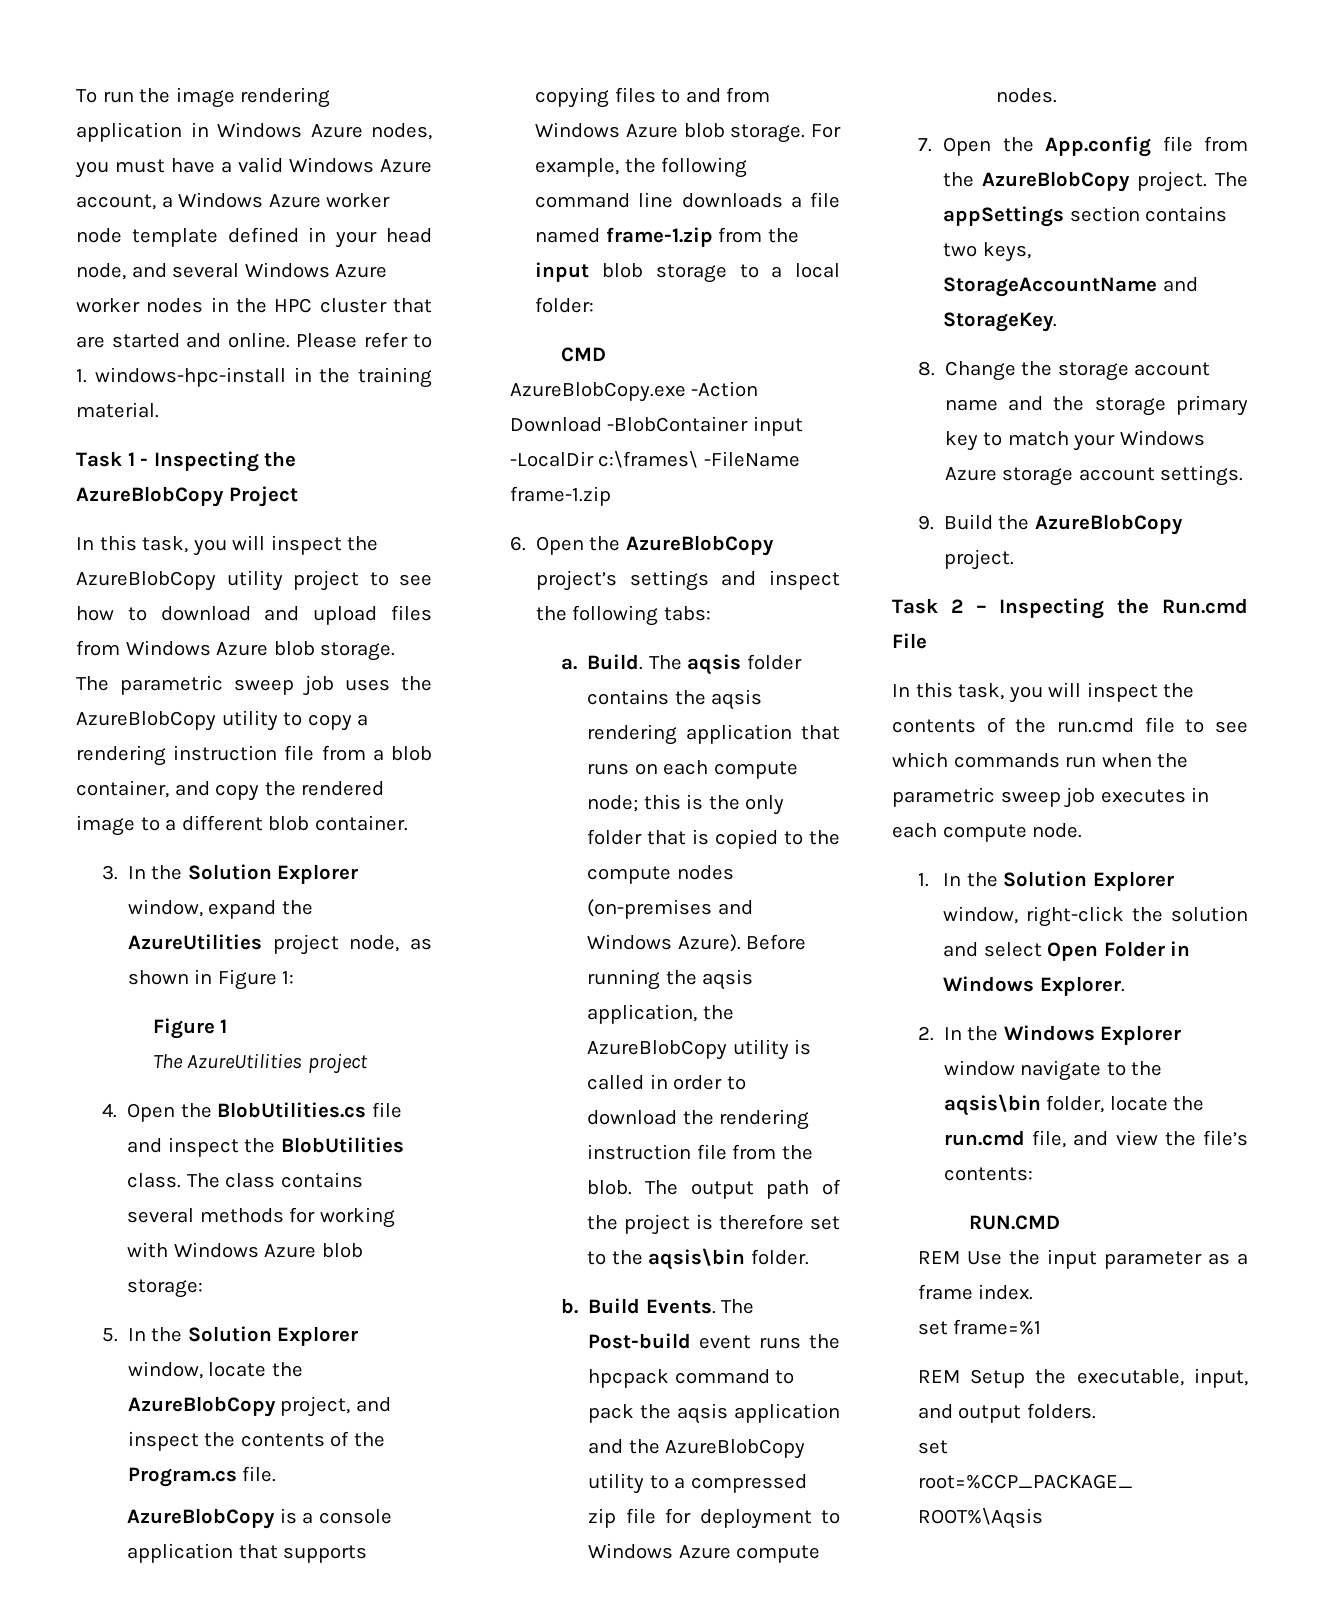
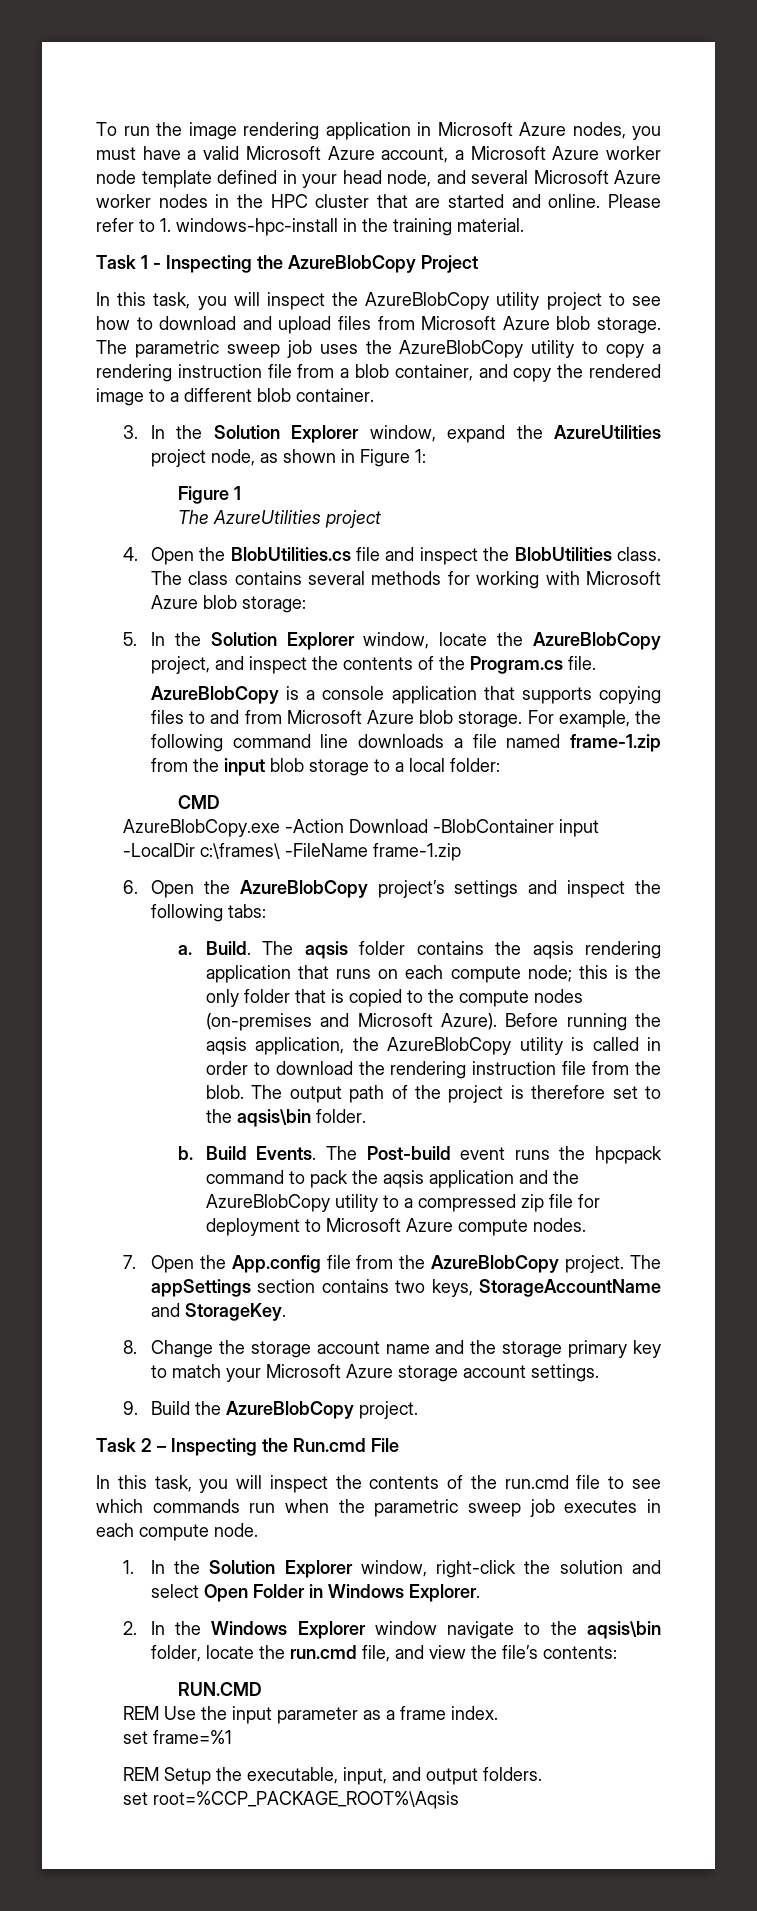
[217,122,302,138] Windows -> [437,122,513,136] Microsoft
[289,157,374,173] Windows -> [245,146,321,160] Microsoft
[178,192,264,208] Windows -> [470,146,546,160] Microsoft
[244,262,330,278] Windows -> [533,170,609,184] Microsoft
[125,640,211,656] Windows -> [421,316,497,330] Microsoft
[173,1242,259,1258] Windows -> [585,571,661,585] Microsoft
[535,122,621,138] Windows -> [286,710,362,724] Microsoft
[587,934,673,950] Windows -> [357,1013,433,1027] Microsoft
[588,1543,674,1559] Windows -> [325,1218,401,1232] Microsoft
[1120,430,1206,446] Windows -> [265,1364,341,1378] Microsoft

